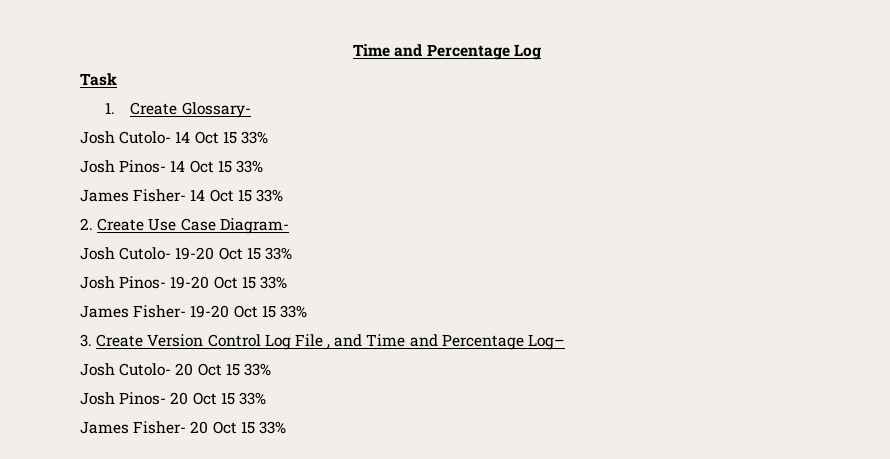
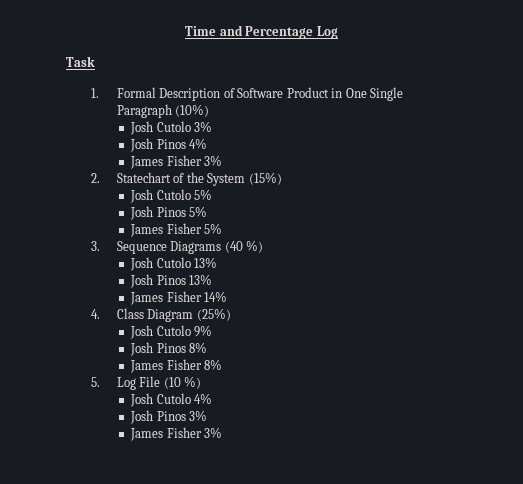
[130,102,251,118] [80,131,268,144] [80,160,263,173] [80,189,283,202] [80,218,289,234] [80,247,292,260] [80,276,287,289] [80,305,307,318] [80,334,566,350] [80,363,271,376] [80,392,266,405] [80,421,286,434] Create Glossary- // Josh Cutolo- 14 Oct 15 33% // Josh Pinos- 14 Oct 15 33% // James Fisher- 14 Oct 15 33% // 2. Create Use Case Diagram- // Josh Cutolo- 19-20 Oct 15 33% // Josh Pinos- 19-20 Oct 15 33% // James Fisher- 19-20 Oct 15 33% // 3. Create Version Control Log File , and Time and Percentage Log– // Josh Cutolo- 20 Oct 15 33% // Josh Pinos- 20 Oct 15 33% // James Fisher- 20 Oct 15 33% -> [116,87,404,101] [116,104,210,118] [130,121,213,135] [130,138,208,152] [130,155,223,169] [91,172,282,186] [130,189,213,203] [130,206,208,220] [130,223,223,237] [91,240,264,254] [130,257,218,271] [130,274,213,288] [130,291,228,305] [91,308,231,322] [130,325,213,339] [130,342,208,356] [130,359,223,373] [91,376,202,390] [130,393,213,407] [130,410,208,424] [130,427,223,441] Formal Description of Software Product in One Single Paragraph (10%) // Josh Cutolo 3% // Josh Pinos 4% // James Fisher 3% // 2. Statechart of the System (15%) // Josh Cutolo 5% // Josh Pinos 5% // James Fisher 5% // 3. Sequence Diagrams (40 %) // Josh Cutolo 13% // Josh Pinos 13% // James Fisher 14% // 4. Class Diagram (25%) // Josh Cutolo 9% // Josh Pinos 8% // James Fisher 8% // 5. Log File (10 %) // Josh Cutolo 4% // Josh Pinos 3% // James Fisher 3%

